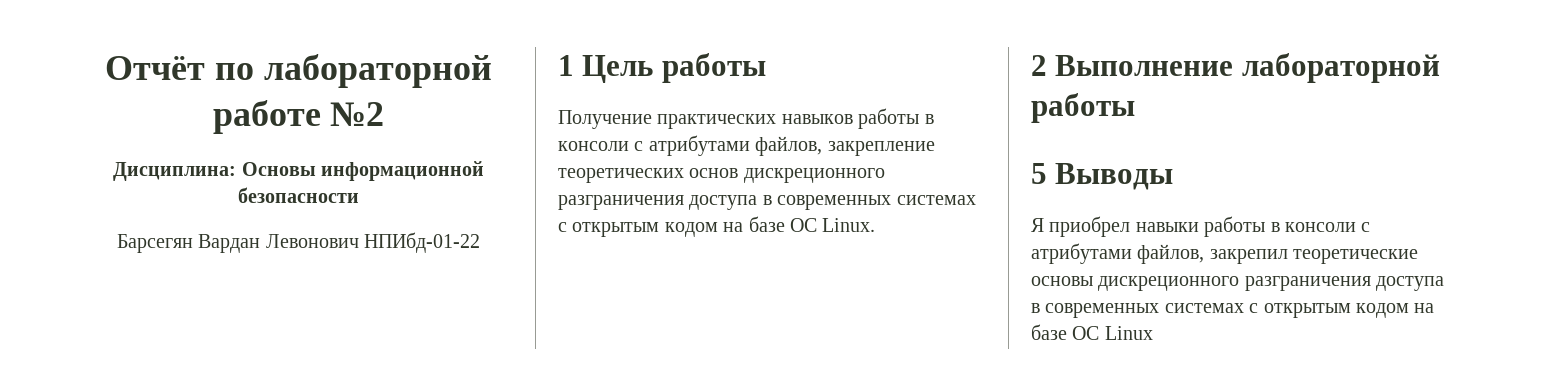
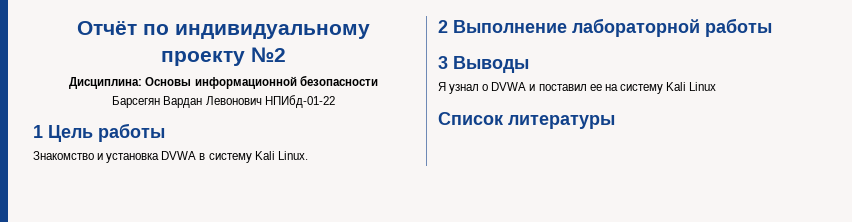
[263,54,492,88] [212,100,321,134] лабораторной работе -> [175,24,370,39] [161,51,245,66] индивидуальному проекту
[558,108,934,129] [558,135,935,156] [558,168,885,183] [558,195,976,210] [558,216,817,237] Получение практических навыков работы в консоли с атрибутами файлов, закрепление теоретических основ дискреционного разграничения доступа в современных системах с открытым кодом на базе ОС -> [33,151,275,163] Знакомство и установка DVWA в систему Kali
[1031,163,1047,184] 5 -> [438,56,448,69] 3
[1049,216,1371,237] [1031,243,1419,264] [1031,276,1445,291] [1031,303,1435,318] [1031,324,1100,340] приобрел навыки работы в консоли с атрибутами файлов, закрепил теоретические основы дискреционного разграничения доступа в современных системах с открытым кодом на базе ОС -> [449,82,686,94] узнал о DVWA и поставил ее на систему Kali
(1153, 333) none -> [438,112,615,129] // Список литературы

